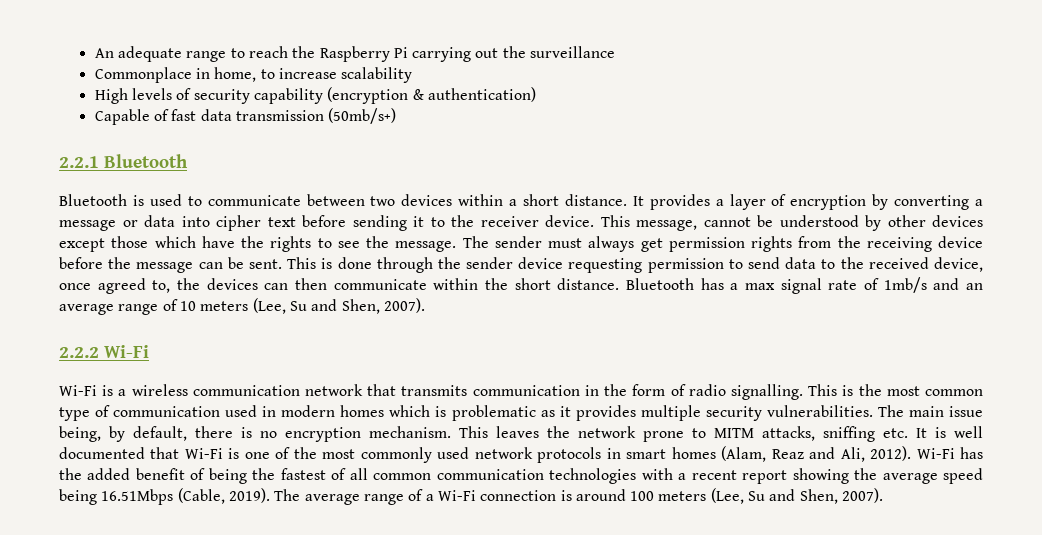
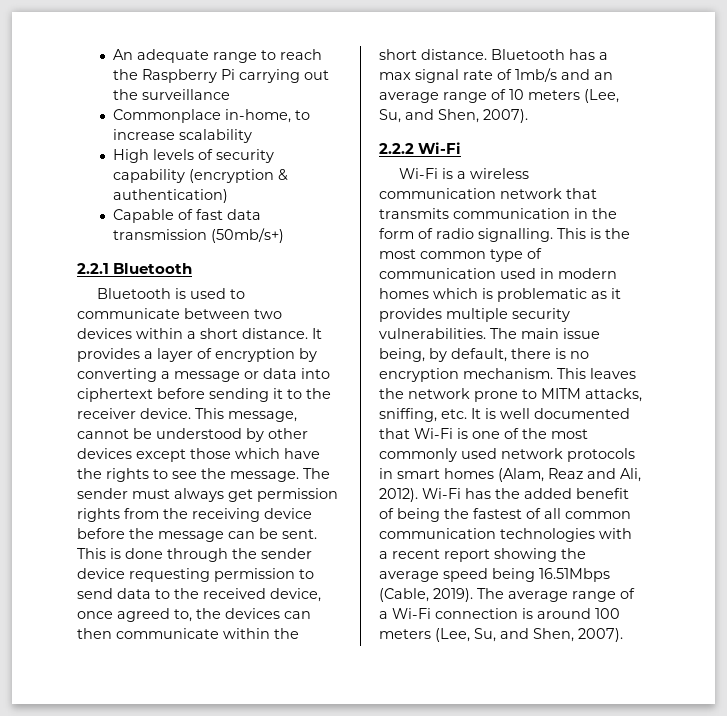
[195,67,257,82] in home, -> [225,109,292,123] in-home,
[216,215,296,231] cipher text -> [77,388,153,402] ciphertext
[289,301,307,311] Su -> [379,109,401,123] Su,
[823,426,875,442] sniffing -> [379,408,437,422] sniffing,
[748,491,766,501] Su -> [474,628,496,642] Su,

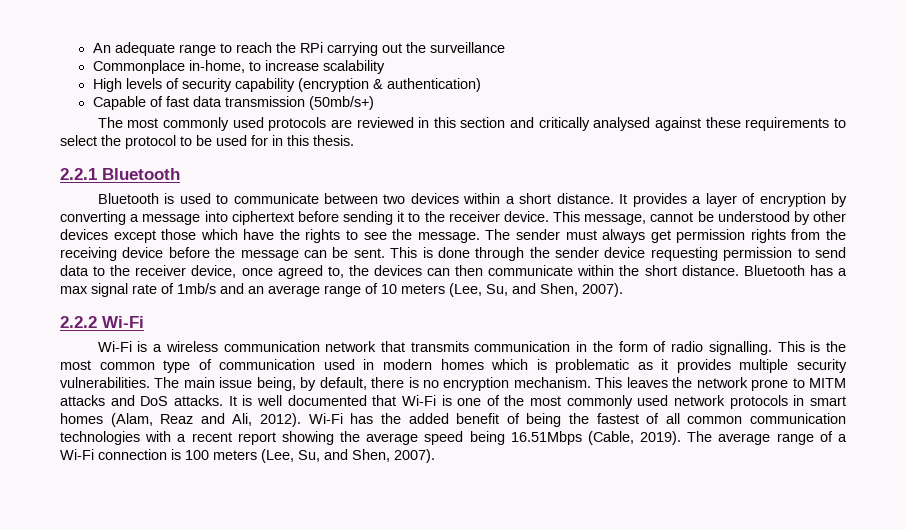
[142,69,236,83] Raspberry Pi -> [299,42,323,53] RPi
(285, 235) none -> [97,117,846,131] [60,135,354,149] // The most commonly used protocols are reviewed in this section and critically analysed against these requirements to select the protocol to be used for in this thesis.
[244,368,297,379] or data -> (201, 219) none
[203,588,266,599] received -> [135,265,187,276] receiver
[585,388,642,402] [379,408,467,422] attacks, sniffing, etc. -> [60,395,223,406] attacks and DoS attacks.
[537,608,591,619] around -> (181, 454) none

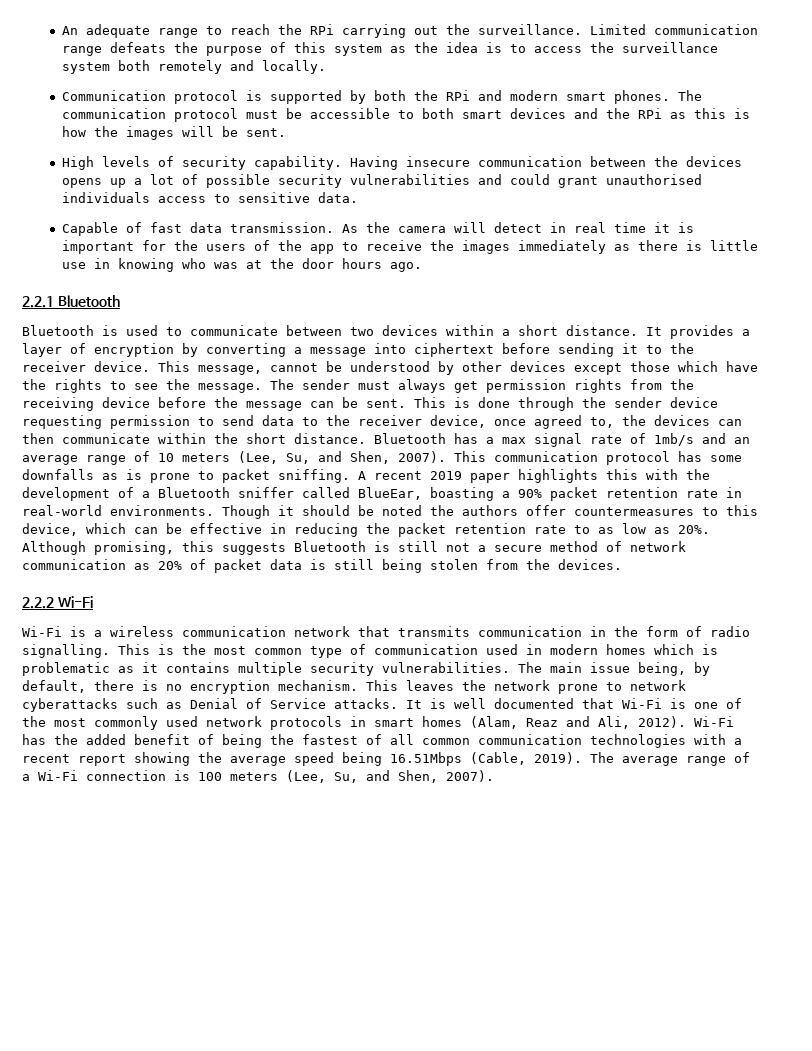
[429,42,505,53] [92,60,385,74] [92,78,481,92] [92,96,374,110] [97,117,846,131] [60,135,354,149] surveillance // Commonplace in-home, to increase scalability // High levels of security capability (encryption & authentication) // Capable of fast data transmission (50mb/s+) // The most commonly used protocols are reviewed in this section and critically analysed against these requirements to select the protocol to be used for in this thesis. -> [478,24,759,35] [62,42,719,56] [62,60,327,74] [62,90,703,104] [62,108,751,122] [62,126,287,140] [62,156,743,170] [62,174,703,188] [62,192,359,203] [62,222,695,236] [62,240,759,254] [62,258,423,272] surveillance. Limited communication range defeats the purpose of this system as the idea is to access the surveillance system both remotely and locally. // Communication protocol is supported by both the RPi and modern smart phones. The communication protocol must be accessible to both smart devices and the RPi as this is how the images will be sent. // High levels of security capability. Having insecure communication between the devices opens up a lot of possible security vulnerabilities and could grant unauthorised individuals access to sensitive data. // Capable of fast data transmission. As the camera will detect in real time it is important for the users of the app to receive the images immediately as there is little use in knowing who was at the door hours ago.
(623, 290) none -> [454,451,742,465] [22,469,710,483] [22,487,742,501] [22,505,758,519] [22,523,710,537] [22,541,686,555] [22,559,622,573] This communication protocol has some downfalls as is prone to packet sniffing. A recent 2019 paper highlights this with the development of a Bluetooth sniffer called BlueEar, boasting a 90% packet retention rate in real-world environments. Though it should be noted the authors offer countermeasures to this device, which can be effective in reducing the packet retention rate to as low as 20%. Although promising, this suggests Bluetooth is still not a secure method of network communication as 20% of packet data is still being stolen from the devices.
[676,359,731,373] provides -> [166,662,230,673] contains
[809,378,847,388] [60,395,169,406] MITM attacks and DoS -> [630,680,686,691] [22,698,326,712] network cyberattacks such as Denial of Service

